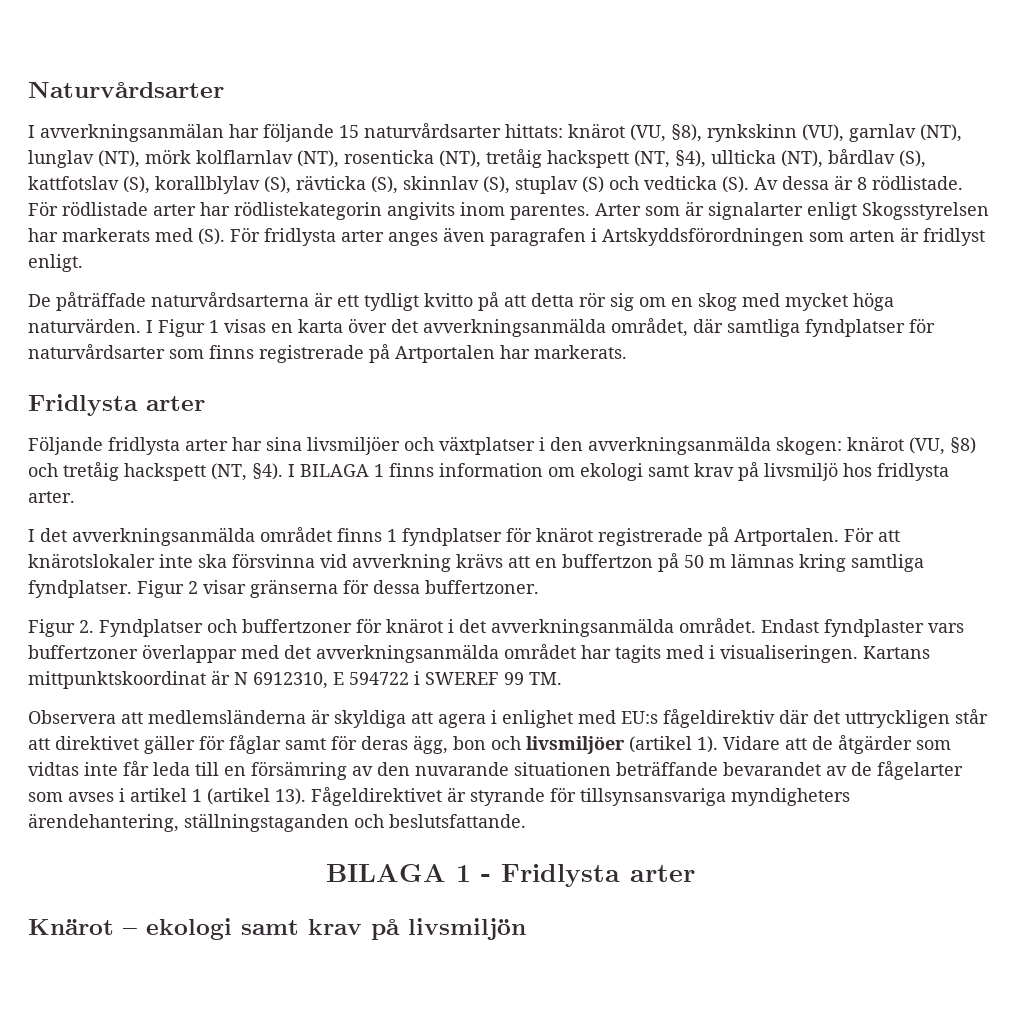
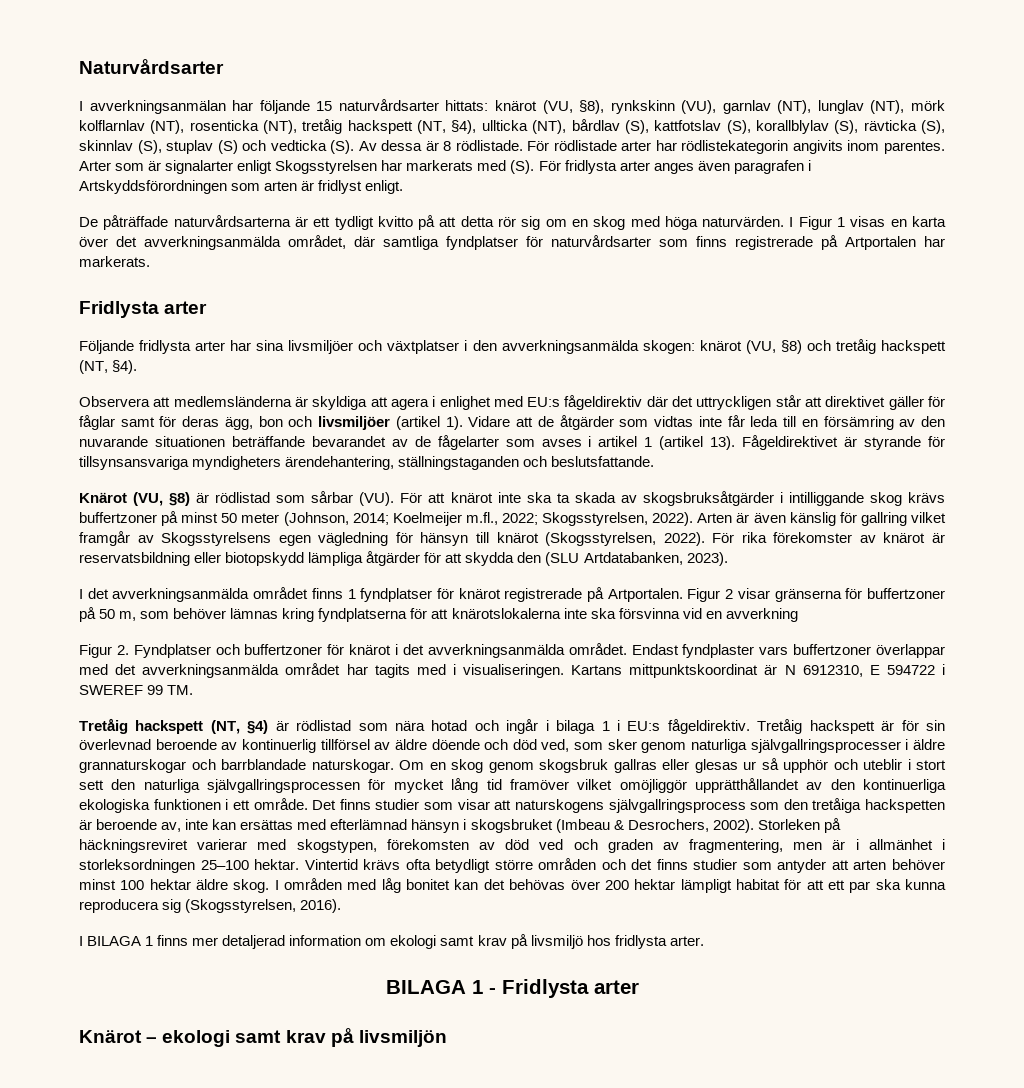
[785,293,848,311] mycket -> (660, 221) none
[288,462,949,481] [28,491,75,503] [28,527,900,546] [28,553,924,572] [28,579,539,598] [28,618,964,637] [28,644,930,663] [28,670,562,689] I BILAGA 1 finns information om ekologi samt krav på livsmiljö hos fridlysta arter. // I det avverkningsanmälda området finns 1 fyndplatser för knärot registrerade på Artportalen. För att knärotslokaler inte ska försvinna vid avverkning krävs att en buffertzon på 50 m lämnas kring samtliga fyndplatser. Figur 2 visar gränserna för dessa buffertzoner. // Figur 2. Fyndplatser och buffertzoner för knärot i det avverkningsanmälda området. Endast fyndplaster vars buffertzoner överlappar med det avverkningsanmälda området har tagits med i visualiseringen. Kartans mittpunktskoordinat är N 6912310, E 594722 i SWEREF 99 TM. -> (138, 367) none
(526, 821) none -> [79,491,945,506] [79,511,946,526] [79,531,945,546] [79,551,728,566] [79,587,946,602] [79,607,798,622] [79,643,946,658] [79,663,945,678] [79,685,194,695] [79,718,946,734] [79,739,945,753] [79,758,946,773] [79,778,946,793] [79,798,945,813] [79,818,841,833] [79,839,945,853] [79,858,945,873] [79,878,946,893] [79,899,342,913] [79,934,704,949] // Knärot (VU, §8) är rödlistad som sårbar (VU). För att knärot inte ska ta skada av skogsbruksåtgärder i intilliggande skog krävs buffertzoner på minst 50 meter (Johnson, 2014; Koelmeijer m.fl., 2022; Skogsstyrelsen, 2022). Arten är även känslig för gallring vilket framgår av Skogsstyrelsens egen vägledning för hänsyn till knärot (Skogsstyrelsen, 2022). För rika förekomster av knärot är reservatsbildning eller biotopskydd lämpliga åtgärder för att skydda den (SLU Artdatabanken, 2023). // I det avverkningsanmälda området finns 1 fyndplatser för knärot registrerade på Artportalen. Figur 2 visar gränserna för buffertzoner på 50 m, som behöver lämnas kring fyndplatserna för att knärotslokalerna inte ska försvinna vid en avverkning // Figur 2. Fyndplatser och buffertzoner för knärot i det avverkningsanmälda området. Endast fyndplaster vars buffertzoner överlappar med det avverkningsanmälda området har tagits med i visualiseringen. Kartans mittpunktskoordinat är N 6912310, E 594722 i SWEREF 99 TM. // Tretåig hackspett (NT, §4) är rödlistad som nära hotad och ingår i bilaga 1 i EU:s fågeldirektiv. Tretåig hackspett är för sin överlevnad beroende av kontinuerlig tillförsel av äldre döende och död ved, som sker genom naturliga självgallringsprocesser i äldre grannaturskogar och barrblandade naturskogar. Om en skog genom skogsbruk gallras eller glesas ur så upphör och uteblir i stort sett den naturliga självgallringsprocessen för mycket lång tid framöver vilket omöjliggör upprätthållandet av den kontinuerliga ekologiska funktionen i ett område. Det finns studier som visar att naturskogens självgallringsprocess som den tretåiga hackspetten är beroende av, inte kan ersättas med efterlämnad hänsyn i skogsbruket (Imbeau & Desrochers, 2002). Storleken på häckningsreviret varierar med skogstypen, förekomsten av död ved och graden av fragmentering, men är i allmänhet i storleksordningen 25–100 hektar. Vintertid krävs ofta betydligt större områden och det finns studier som antyder att arten behöver minst 100 hektar äldre skog. I områden med låg bonitet kan det behövas över 200 hektar lämpligt habitat för att ett par ska kunna reproducera sig (Skogsstyrelsen, 2016). // I BILAGA 1 finns mer detaljerad information om ekologi samt krav på livsmiljö hos fridlysta arter.

